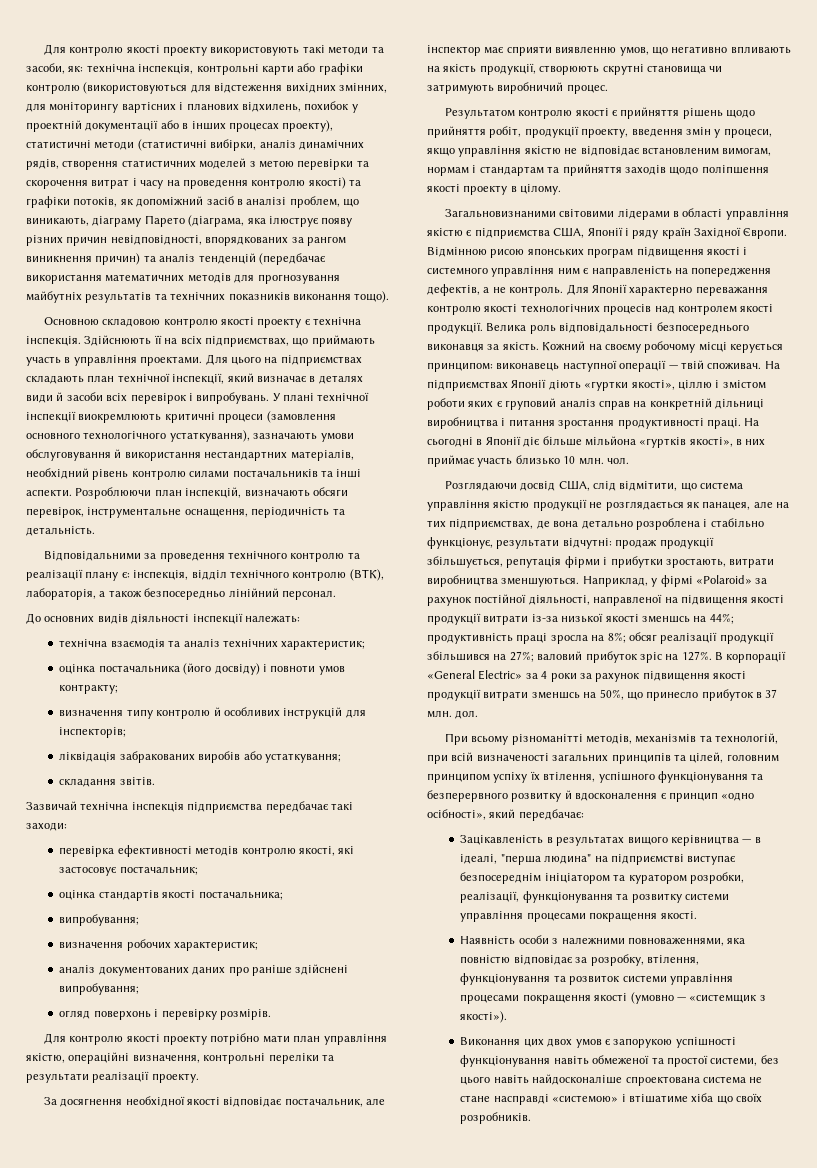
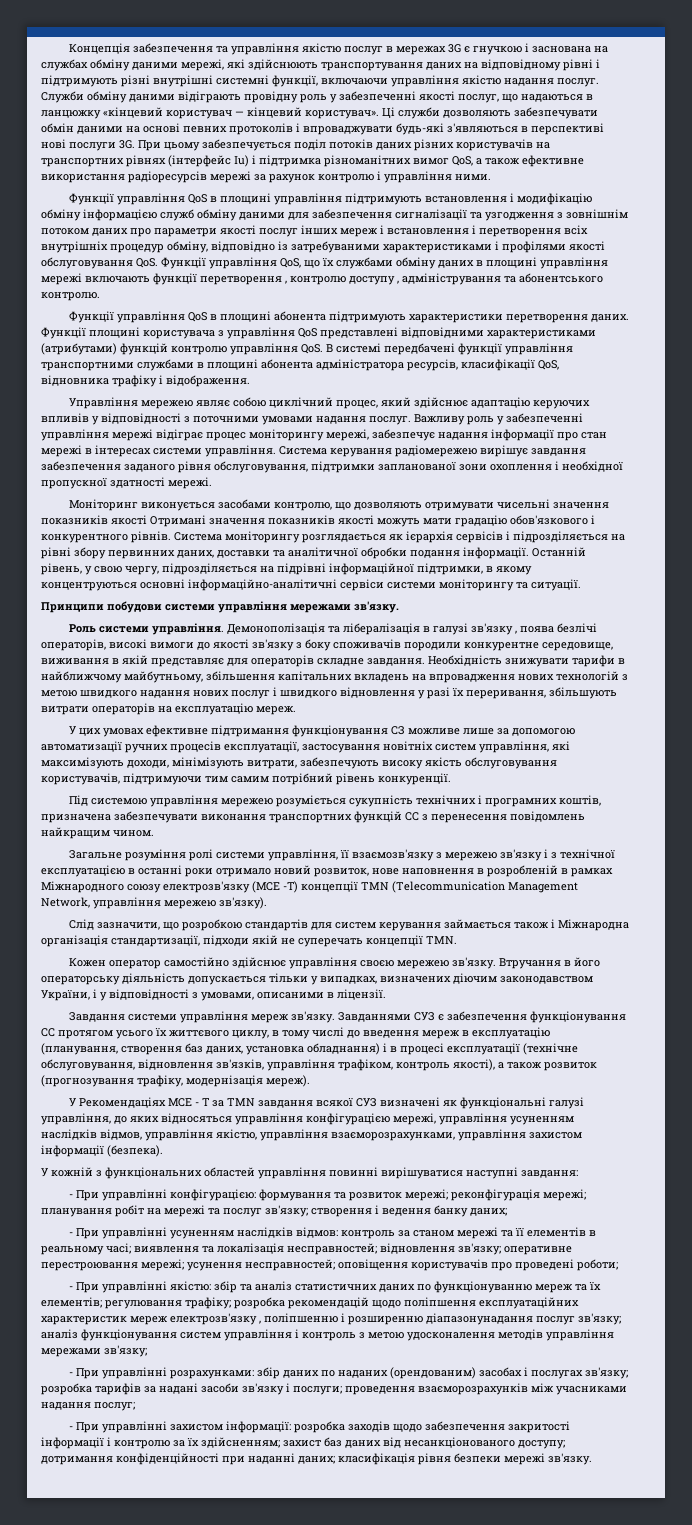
[43,44,384,56] [26,63,363,75] [26,82,387,94] [26,101,358,113] [26,120,334,132] [26,139,364,151] [26,158,369,170] [26,177,361,189] [26,196,359,208] [26,215,353,227] [26,235,346,246] [26,253,325,265] [26,273,340,284] [26,291,390,303] [43,317,362,328] [26,335,375,347] [26,354,362,366] [26,373,363,384] [26,392,370,404] [26,411,336,423] [26,430,354,442] [26,449,354,461] [26,468,362,480] [26,487,348,499] [26,507,345,518] [26,526,95,536] [43,551,360,562] [26,569,384,581] [26,588,336,600] [26,613,300,624] [59,639,366,650] [59,663,345,675] [59,684,119,694] [59,707,366,719] [59,727,127,738] [59,751,341,763] [59,777,155,787] [26,801,353,813] [26,822,67,831] [59,845,355,857] [59,866,198,876] [59,890,283,901] [59,914,140,926] [59,939,259,951] [59,964,349,976] [59,983,140,995] [59,1009,271,1020] [43,1033,387,1045] [26,1052,334,1064] [26,1071,199,1083] [43,1096,386,1107] [427,45,791,56] [427,63,723,75] [427,82,608,94] [444,107,756,119] [427,126,772,138] [427,146,772,157] [427,164,769,176] [427,184,562,195] [444,208,789,220] [427,227,788,239] [427,247,748,258] [427,266,772,277] [427,284,768,296] [427,304,774,315] [427,322,749,334] [427,341,783,353] [427,360,780,372] [427,379,766,391] [427,398,764,410] [427,417,760,429] [427,436,766,448] [427,455,629,467] [444,481,744,491] [427,499,789,511] [427,518,764,530] [427,537,714,549] [427,556,775,568] [427,575,768,587] [427,594,785,606] [427,613,734,625] [427,632,774,644] [427,651,787,663] [427,670,746,682] [427,689,778,701] [427,710,479,719] [444,733,779,745] [427,752,779,764] [427,771,764,783] [427,790,755,802] [427,809,584,821] [460,835,761,846] [460,854,736,865] [460,872,744,884] [460,891,729,903] [460,911,697,922] [460,935,746,946] [460,954,699,966] [460,973,733,985] [460,992,766,1004] [460,1011,508,1023] [460,1037,736,1048] [460,1055,779,1067] [460,1074,763,1086] [460,1093,763,1105] [460,1112,532,1124] Для контролю якості проекту використовують такі методи та засоби, як: технічна інспекція, контрольні карти або графіки контролю (використовуються для відстеження вихідних змінних, для моніторингу вартісних і планових відхилень, похибок у проектній документації або в інших процесах проекту), статистичні методи (статистичні вибірки, аналіз динамічних рядів, створення статистичних моделей з метою перевірки та скорочення витрат і часу на проведення контролю якості) та графіки потоків, як допоміжний засіб в аналізі проблем, що виникають, діаграму Парето (діаграма, яка ілюструє появу різних причин невідповідності, впорядкованих за рангом виникнення причин) та аналіз тенденцій (передбачає використання математичних методів для прогнозування майбутніх результатів та технічних показників виконання тощо). // Основною складовою контролю якості проекту є технічна інспекція. Здійснюють її на всіх підприємствах, що приймають участь в управління проектами. Для цього на підприємствах складають план технічної інспекції, який визначає в деталях види й засоби всіх перевірок і випробувань. У плані технічної інспекції виокремлюють критичні процеси (замовлення основного технологічного устаткування), зазначають умови обслуговування й використання нестандартних матеріалів, необхідний рівень контролю силами постачальників та інші аспекти. Розроблюючи план інспекцій, визначають обсяги перевірок, інструментальне оснащення, періодичність та детальність. // Відповідальними за проведення технічного контролю та реалізації плану є: інспекція, відділ технічного контролю (ВТК), лабораторія, а також безпосередньо лінійний персонал. // До основних видів діяльності інспекції належать: // технічна взаємодія та аналіз технічних характеристик; // оцінка постачальника (його досвіду) і повноти умов контракту; // визначення типу контролю й особливих інструкцій для інспекторів; // ліквідація забракованих виробів або устаткування; // складання звітів. // Зазвичай технічна інспекція підприємства передбачає такі заходи: // перевірка ефективності методів контролю якості, які застосовує постачальник; // оцінка стандартів якості постачальника; // випробування; // визначення робочих характеристик; // аналіз документованих даних про раніше здійснені випробування; // огляд поверхонь і перевірку розмірів. // Для контролю якості проекту потрібно мати план управління якістю, операційні визначення, контрольні переліки та результати реалізації проекту. // За досягнення необхідної якості відповідає постачальник, але інспектор має сприяти виявленню умов, що негативно впливають на якість продукції, створюють скрутні становища чи затримують виробничий процес. // Результатом контролю якості є прийняття рішень щодо прийняття робіт, продукції проекту, введення змін у процеси, якщо управління якістю не відповідає встановленим вимогам, нормам і стандартам та прийняття заходів щодо поліпшення якості проекту в цілому. // Загальновизнаними світовими лідерами в області управління якістю є підприємства США, Японії і ряду країн Західної Європи. Відмінною рисою японських програм підвищення якості і системного управління ним є направленість на попередження дефектів, а не контроль. Для Японії характерно переважання контролю якості технологічних процесів над контролем якості продукції. Велика роль відповідальності безпосереднього виконавця за якість. Кожний на своєму робочому місці керується принципом: виконавець наступної операції — твій споживач. На підприємствах Японії діють «гуртки якості», ціллю і змістом роботи яких є груповий аналіз справ на конкретній дільниці виробництва і питання зростання продуктивності праці. На сьогодні в Японії діє більше мільйона «гуртків якості», в них приймає участь близько 10 млн. чол. // Розглядаючи досвід США, слід відмітити, що система управління якістю продукції не розглядається як панацея, але на тих підприємствах, де вона детально розроблена і стабільно функціонує, результати відчутні: продаж продукції збільшується, репутація фірми і прибутки зростають, витрати виробництва зменшуються. Наприклад, у фірмі «Polaroid» за рахунок постійної діяльності, направленої на підвищення якості продукції витрати із-за низької якості зменшсь на 44%; продуктивність праці зросла на 8%; обсяг реалізації продукції збільшився на 27%; валовий прибуток зріс на 127%. В корпорації «General Electric» за 4 роки за рахунок підвищення якості продукції витрати зменшсь на 50%, що принесло прибуток в 37 млн. дол. // При всьому різноманітті методів, механізмів та технологій, при всій визначеності загальних принципів та цілей, головним принципом успіху їх втілення, успішного функціонування та безперервного розвитку й вдосконалення є принцип «одно осібності», який передбачає: // Зацікавленість в результатах вищого керівництва — в ідеалі, "перша людина" на підприємстві виступає безпосереднім ініціатором та куратором розробки, реалізації, функціонування та розвитку системи управління процесами покращення якості. // Наявність особи з належними повноваженнями, яка повністю відповідає за розробку, втілення, функціонування та розвиток системи управління процесами покращення якості (умовно — «системщик з якості»). // Виконання цих двох умов є запорукою успішності функціонування навіть обмеженої та простої системи, без цього навіть найдосконаліше спроектована система не стане насправді «системою» і втішатиме хіба що своїх розробників. -> [68,43,608,55] [41,59,600,71] [41,75,599,87] [41,91,593,103] [41,107,598,119] [41,123,604,135] [41,139,550,151] [41,155,584,167] [41,171,491,183] [68,193,592,205] [41,209,628,221] [41,225,588,237] [41,241,605,253] [41,257,608,269] [41,273,603,285] [41,292,100,301] [68,311,629,323] [41,327,596,339] [41,343,573,355] [41,359,559,371] [41,375,250,387] [68,397,590,409] [41,413,583,425] [41,429,607,441] [41,445,586,457] [41,461,623,473] [41,477,212,489] [68,499,609,511] [41,515,595,527] [41,531,625,543] [41,547,586,559] [41,563,532,575] [41,579,581,591] [41,601,399,613] [68,623,597,635] [41,639,613,651] [41,655,625,667] [41,671,628,683] [41,687,617,699] [41,703,296,715] [68,725,575,737] [41,741,570,753] [41,757,557,769] [41,773,451,785] [68,795,601,807] [41,811,585,823] [41,827,154,839] [68,849,615,861] [41,865,613,877] [41,881,578,893] [41,897,267,909] [68,919,629,931] [41,935,457,947] [68,957,600,969] [41,973,593,985] [41,989,386,1001] [68,1011,626,1023] [41,1027,550,1039] [41,1043,578,1055] [41,1059,597,1071] [41,1075,310,1087] [68,1097,584,1109] [41,1113,574,1125] [41,1129,582,1141] [41,1145,163,1157] [41,1167,578,1179] [68,1189,586,1201] [41,1205,507,1217] [68,1227,596,1239] [41,1243,572,1255] [41,1259,618,1271] [68,1281,601,1293] [41,1297,579,1309] [41,1313,621,1325] [41,1329,614,1341] [41,1345,147,1357] [68,1367,628,1379] [41,1383,627,1395] [41,1402,135,1411] [68,1421,570,1433] [41,1437,565,1449] [41,1453,592,1465] Концепція забезпечення та управління якістю послуг в мережах 3G є гнучкою і заснована на службах обміну даними мережі, які здійснюють транспортування даних на відповідному рівні і підтримують різні внутрішні системні функції, включаючи управління якістю надання послуг. Служби обміну даними відіграють провідну роль у забезпеченні якості послуг, що надаються в ланцюжку «кінцевий користувач — кінцевий користувач». Ці служби дозволяють забезпечувати обмін даними на основі певних протоколів і впроваджувати будь-які з'являються в перспективі нові послуги 3G. При цьому забезпечується поділ потоків даних різних користувачів на транспортних рівнях (інтерфейс Iu) і підтримка різноманітних вимог QoS, а також ефективне використання радіоресурсів мережі за рахунок контролю і управління ними. // Функції управління QoS в площині управління підтримують встановлення і модифікацію обміну інформацією служб обміну даними для забезпечення сигналізації та узгодження з зовнішнім потоком даних про параметри якості послуг інших мереж і встановлення і перетворення всіх внутрішніх процедур обміну, відповідно із затребуваними характеристиками і профілями якості обслуговування QoS. Функції управління QoS, що їх службами обміну даних в площині управління мережі включають функції перетворення , контролю доступу , адміністрування та абонентського контролю. // Функції управління QoS в площині абонента підтримують характеристики перетворення даних. Функції площині користувача з управління QoS представлені відповідними характеристиками (атрибутами) функцій контролю управління QoS. В системі передбачені функції управління транспортними службами в площині абонента адміністратора ресурсів, класифікації QoS, відновника трафіку і відображення. // Управління мережею являє собою циклічний процес, який здійснює адаптацію керуючих впливів у відповідності з поточними умовами надання послуг. Важливу роль у забезпеченні управління мережі відіграє процес моніторингу мережі, забезпечує надання інформації про стан мережі в інтересах системи управління. Система керування радіомережею вирішує завдання забезпечення заданого рівня обслуговування, підтримки запланованої зони охоплення і необхідної пропускної здатності мережі. // Моніторинг виконується засобами контролю, що дозволяють отримувати чисельні значення показників якості Отримані значення показників якості можуть мати градацію обов'язкового і конкурентного рівнів. Система моніторингу розглядається як ієрархія сервісів і підрозділяється на рівні збору первинних даних, доставки та аналітичної обробки подання інформації. Останній рівень, у свою чергу, підрозділяється на підрівні інформаційної підтримки, в якому концентруються основні інформаційно-аналітичні сервіси системи моніторингу та ситуації. // Принципи побудови системи управління мережами зв'язку. // Роль системи управління. Демонополізація та лібералізація в галузі зв'язку , поява безлічі операторів, високі вимоги до якості зв'язку з боку споживачів породили конкурентне середовище, виживання в якій представляє для операторів складне завдання. Необхідність знижувати тарифи в найближчому майбутньому, збільшення капітальних вкладень на впровадження нових технологій з метою швидкого надання нових послуг і швидкого відновлення у разі їх переривання, збільшують витрати операторів на експлуатацію мереж. // У цих умовах ефективне підтримання функціонування СЗ можливе лише за допомогою автоматизації ручних процесів експлуатації, застосування новітніх систем управління, які максимізують доходи, мінімізують витрати, забезпечують високу якість обслуговування користувачів, підтримуючи тим самим потрібний рівень конкуренції. // Під системою управління мережею розуміється сукупність технічних і програмних коштів, призначена забезпечувати виконання транспортних функцій СС з перенесення повідомлень найкращим чином. // Загальне розуміння ролі системи управління, її взаємозв'язку з мережею зв'язку і з технічної експлуатацією в останні роки отримало новий розвиток, нове наповнення в розробленій в рамках Міжнародного союзу електрозв'язку (МСЕ -Т) концепції TMN (Telecommunication Management Network, управління мережею зв'язку). // Слід зазначити, що розробкою стандартів для систем керування займається також і Міжнародна організація стандартизації, підходи якій не суперечать концепції TMN. // Кожен оператор самостійно здійснює управління своєю мережею зв'язку. Втручання в його операторську діяльність допускається тільки у випадках, визначених діючим законодавством України, і у відповідності з умовами, описаними в ліцензії. // Завдання системи управління мереж зв'язку. Завданнями СУЗ є забезпечення функціонування СС протягом усього їх життєвого циклу, в тому числі до введення мереж в експлуатацію (планування, створення баз даних, установка обладнання) і в процесі експлуатації (технічне обслуговування, відновлення зв'язків, управління трафіком, контроль якості), а також розвиток (прогнозування трафіку, модернізація мереж). // У Рекомендаціях МСЕ - Т за TMN завдання всякої СУЗ визначені як функціональні галузі управління, до яких відносяться управління конфігурацією мережі, управління усуненням наслідків відмов, управління якістю, управління взаєморозрахунками, управління захистом інформації (безпека). // У кожній з функціональних областей управління повинні вирішуватися наступні завдання: // - При управлінні конфігурацією: формування та розвиток мережі; реконфігурація мережі; планування робіт на мережі та послуг зв'язку; створення і ведення банку даних; // - При управлінні усуненням наслідків відмов: контроль за станом мережі та її елементів в реальному часі; виявлення та локалізація несправностей; відновлення зв'язку; оперативне перестроювання мережі; усунення несправностей; оповіщення користувачів про проведені роботи; // - При управлінні якістю: збір та аналіз статистичних даних по функціонуванню мереж та їх елементів; регулювання трафіку; розробка рекомендацій щодо поліпшення експлуатаційних характеристик мереж електрозв'язку , поліпшенню і розширенню діапазонунадання послуг зв'язку; аналіз функціонування систем управління і контроль з метою удосконалення методів управління мережами зв'язку; // - При управлінні розрахунками: збір даних по наданих (орендованим) засобах і послугах зв'язку; розробка тарифів за надані засоби зв'язку і послуги; проведення взаєморозрахунків між учасниками надання послуг; // - При управлінні захистом інформації: розробка заходів щодо забезпечення закритості інформації і контролю за їх здійсненням; захист баз даних від несанкціонованого доступу; дотримання конфіденційності при наданні даних; класифікація рівня безпеки мережі зв'язку.

